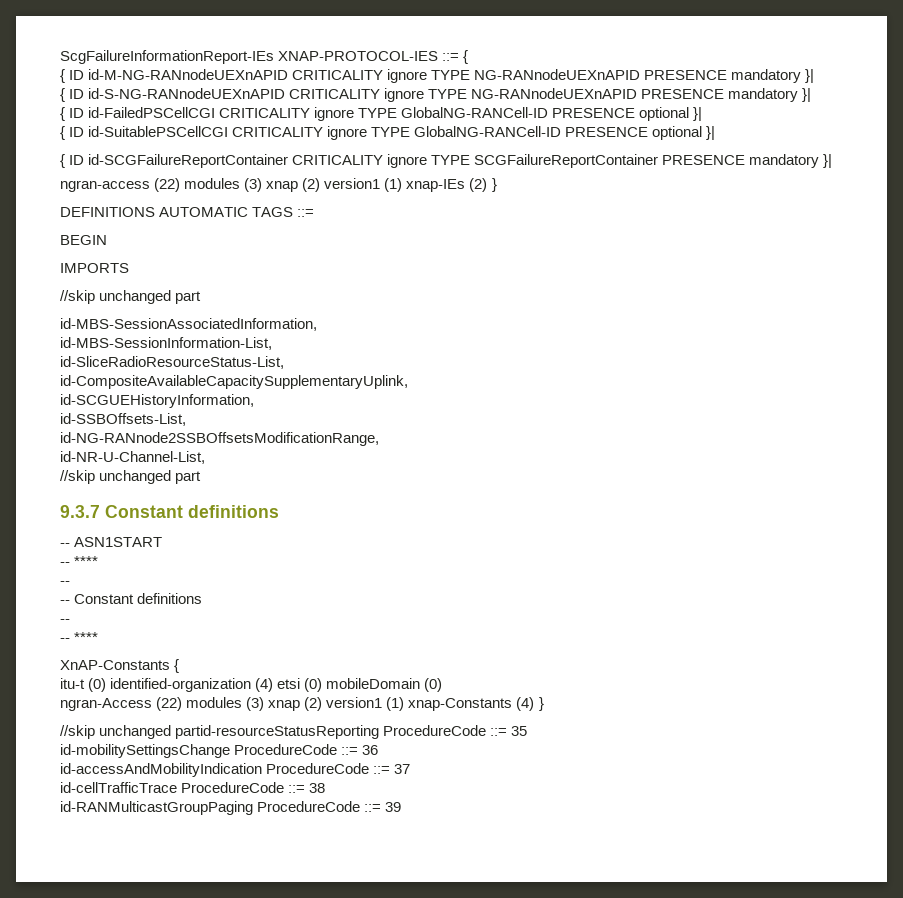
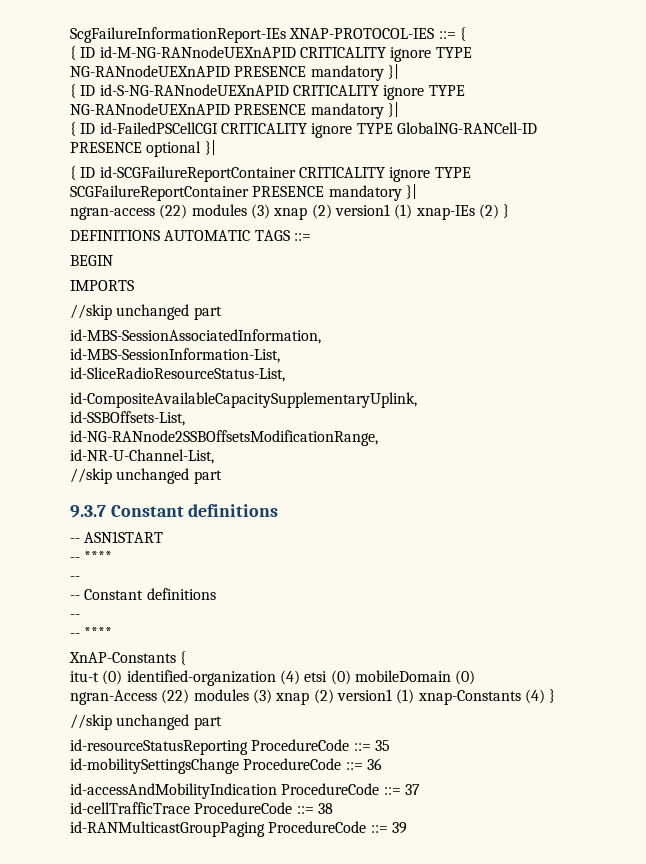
[60,126,716,140] // { ID id-SuitablePSCellCGI CRITICALITY ignore TYPE GlobalNG-RANCell-ID PRESENCE optional }| -> (216, 147) none
[60,394,254,408] // id-SCGUEHistoryInformation, -> (417, 400) none
[175,725,380,739] partid-resourceStatusReporting -> [193,716,222,730] [70,739,248,755] part // id-resourceStatusReporting

